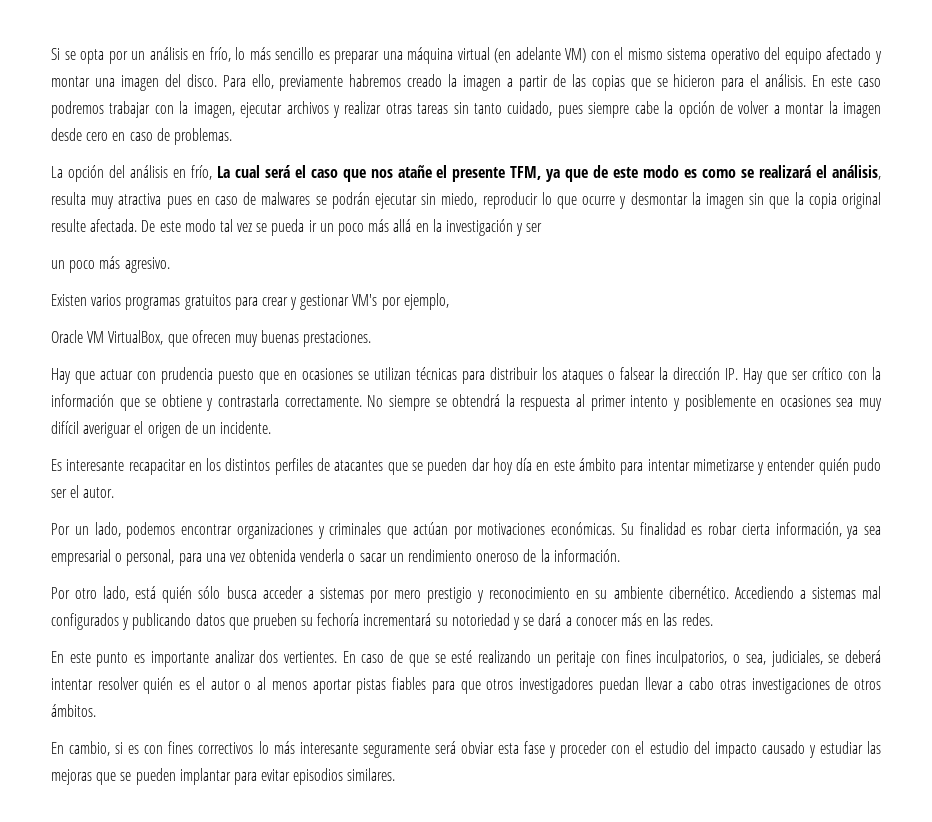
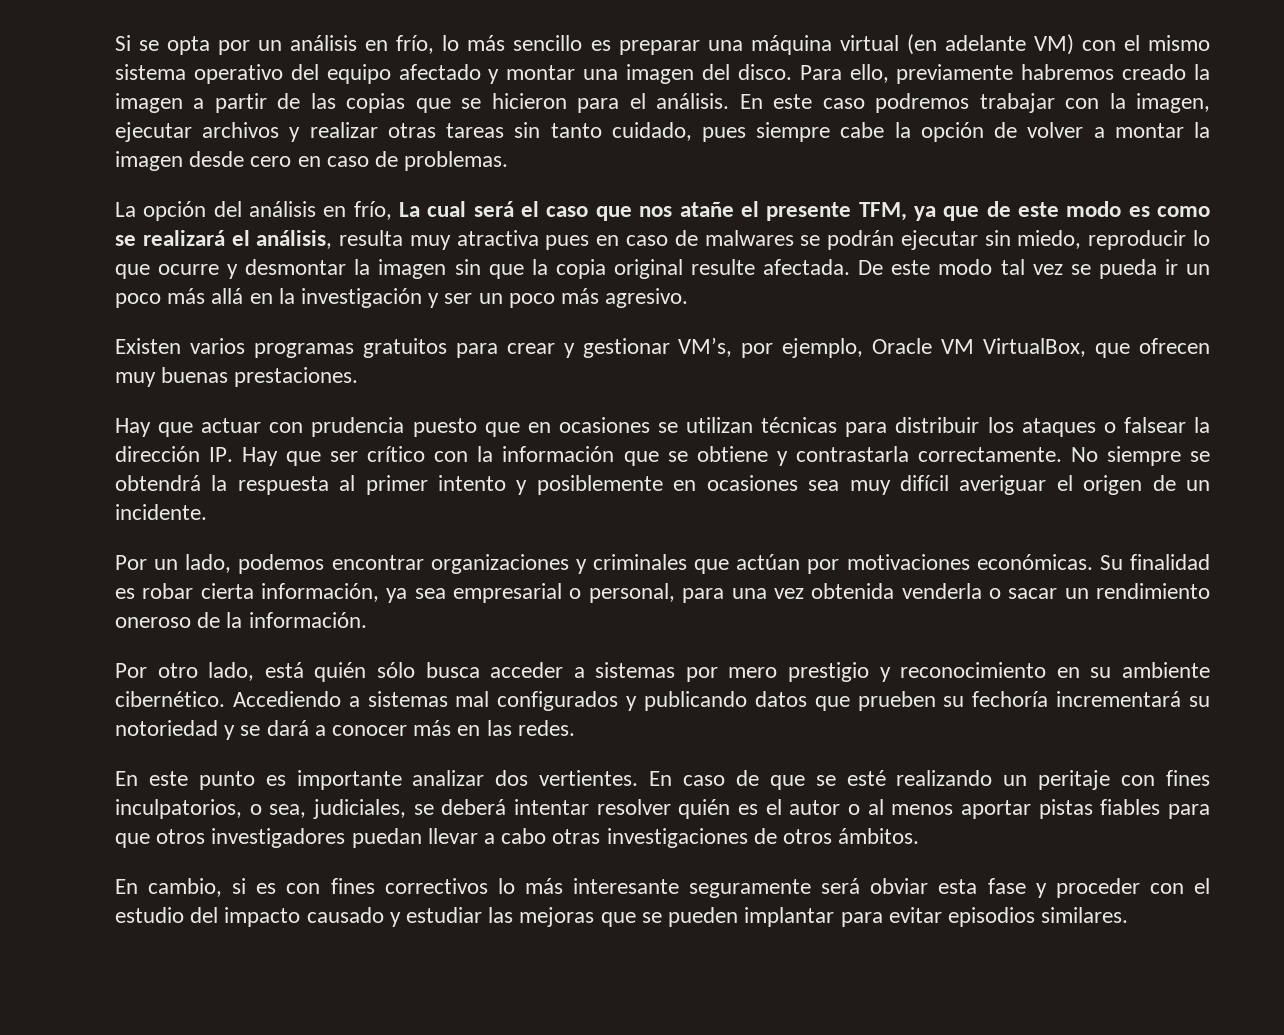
(543, 227) // -> (473, 298) none
[352,294,378,306] VM's -> [678,337,733,357] VM’s,
(449, 301) // -> (864, 348) none
[51,458,881,475] [51,485,115,498] // Es interesante recapacitar en los distintos perfiles de atacantes que se pueden dar hoy día en este ámbito para intentar mimetizarse y entender quién pudo ser el autor. -> (207, 512) none

